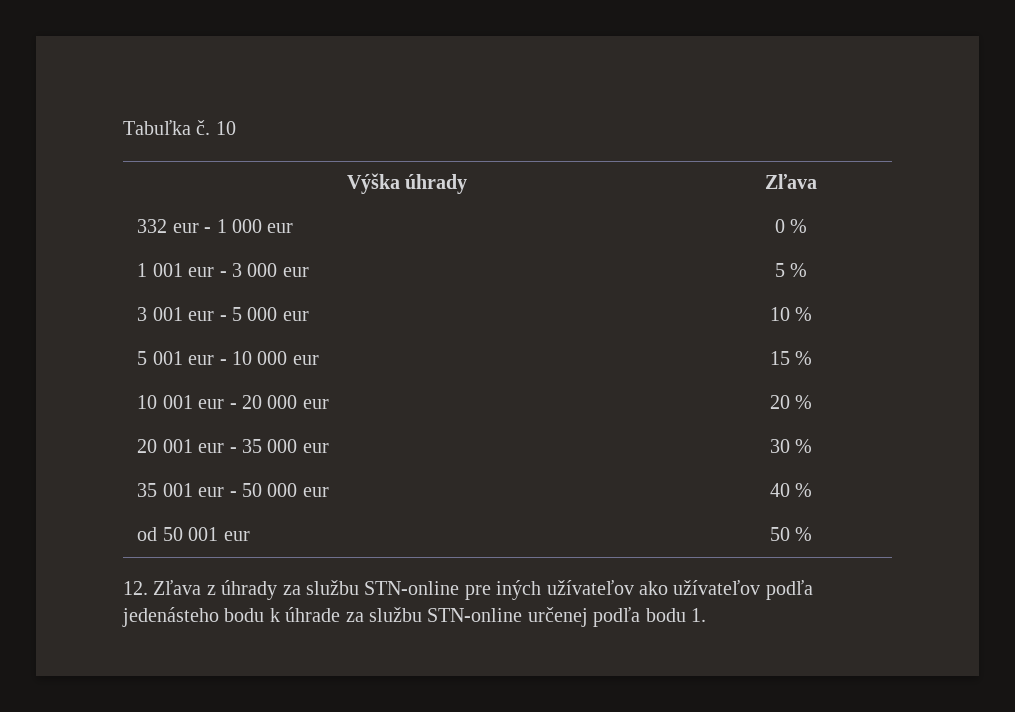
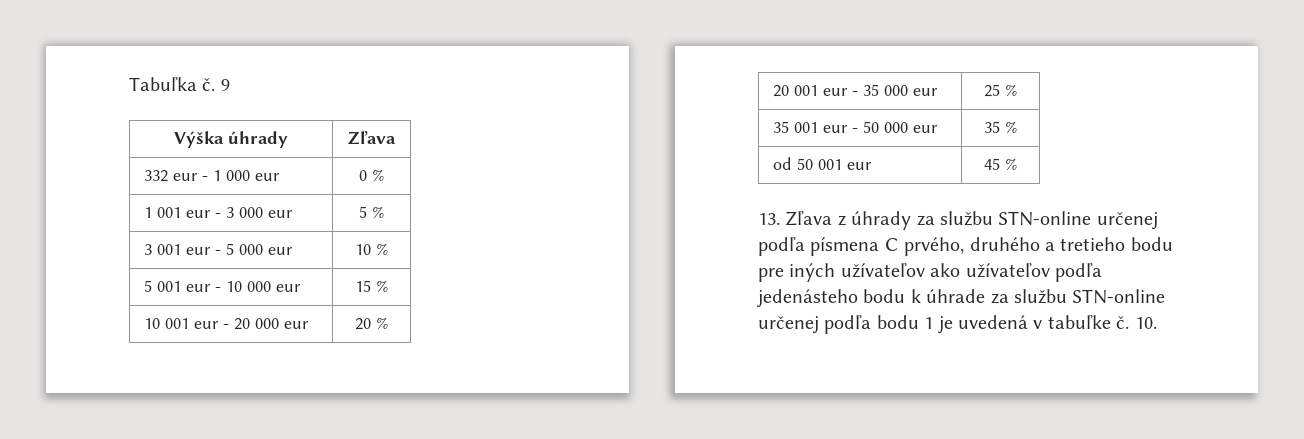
[215,121,236,135] 10 -> [220,79,230,91] 9
[769,439,790,453] 30 -> [984,84,1000,97] 25
[769,483,790,497] 40 -> [984,121,1000,133] 35
[769,527,813,541] [123,581,148,595] 50 % // 12. -> [984,158,1017,170] [758,213,780,225] 45 % // 13.
(460, 588) none -> [1096,212,1158,230] [758,237,1173,256] určenej podľa písmena C prvého, druhého a tretieho bodu
[690,608,706,622] 1. -> [924,315,1157,334] 1 je uvedená v tabuľke č. 10.

